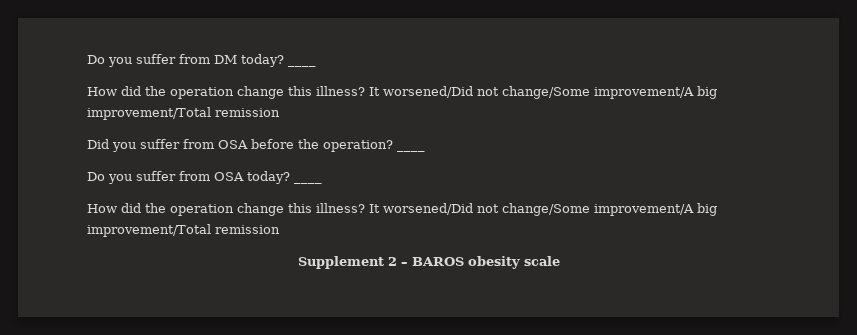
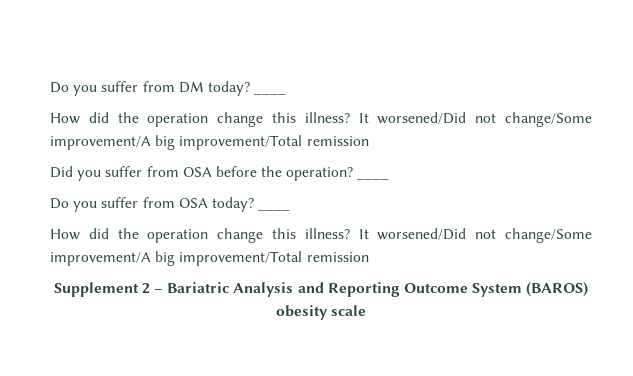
[411,257,464,266] BAROS -> [167,282,589,297] Bariatric Analysis and Reporting Outcome System (BAROS)

